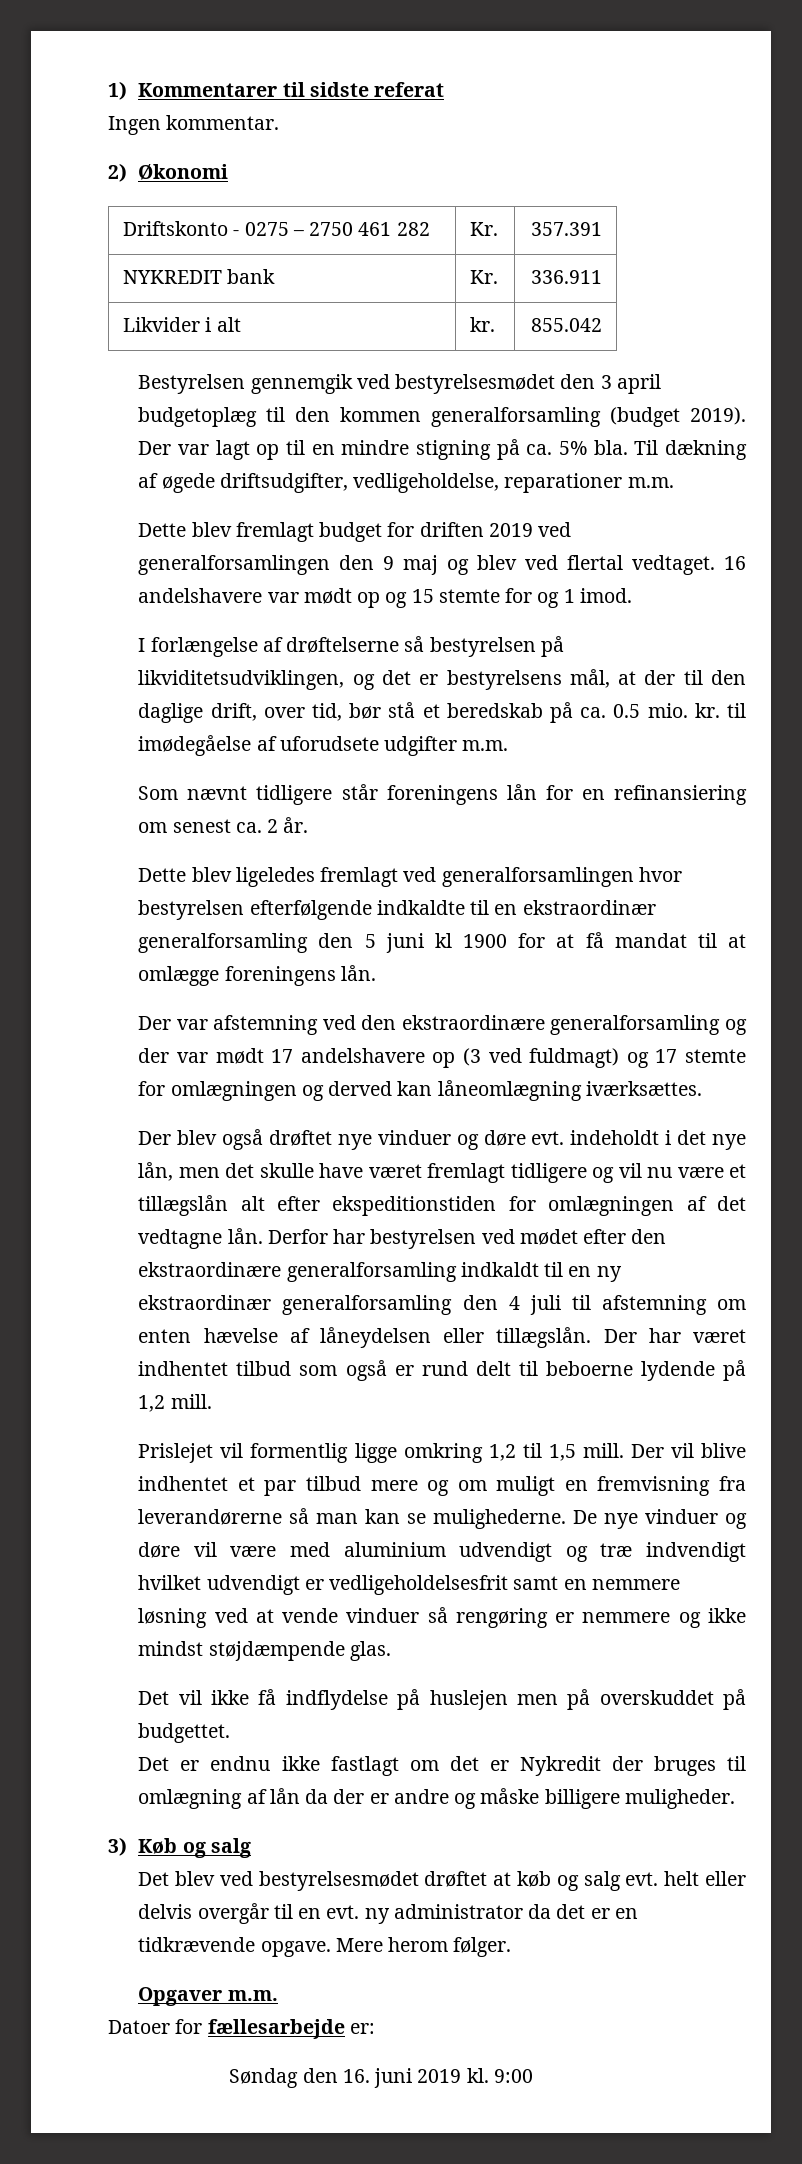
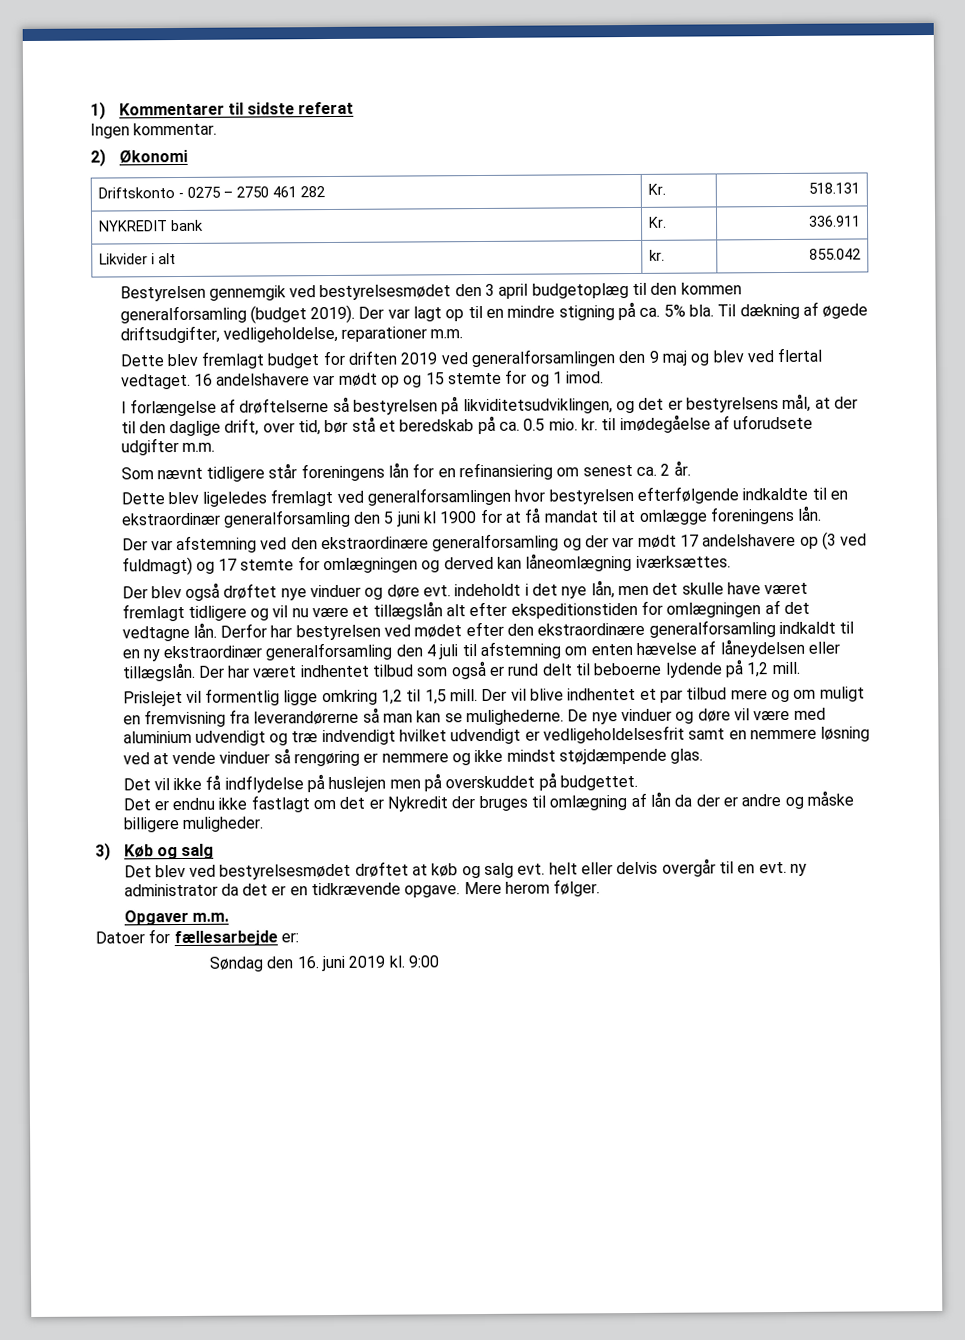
[530,222,602,236] 357.391 -> [808,182,861,194] 518.131

